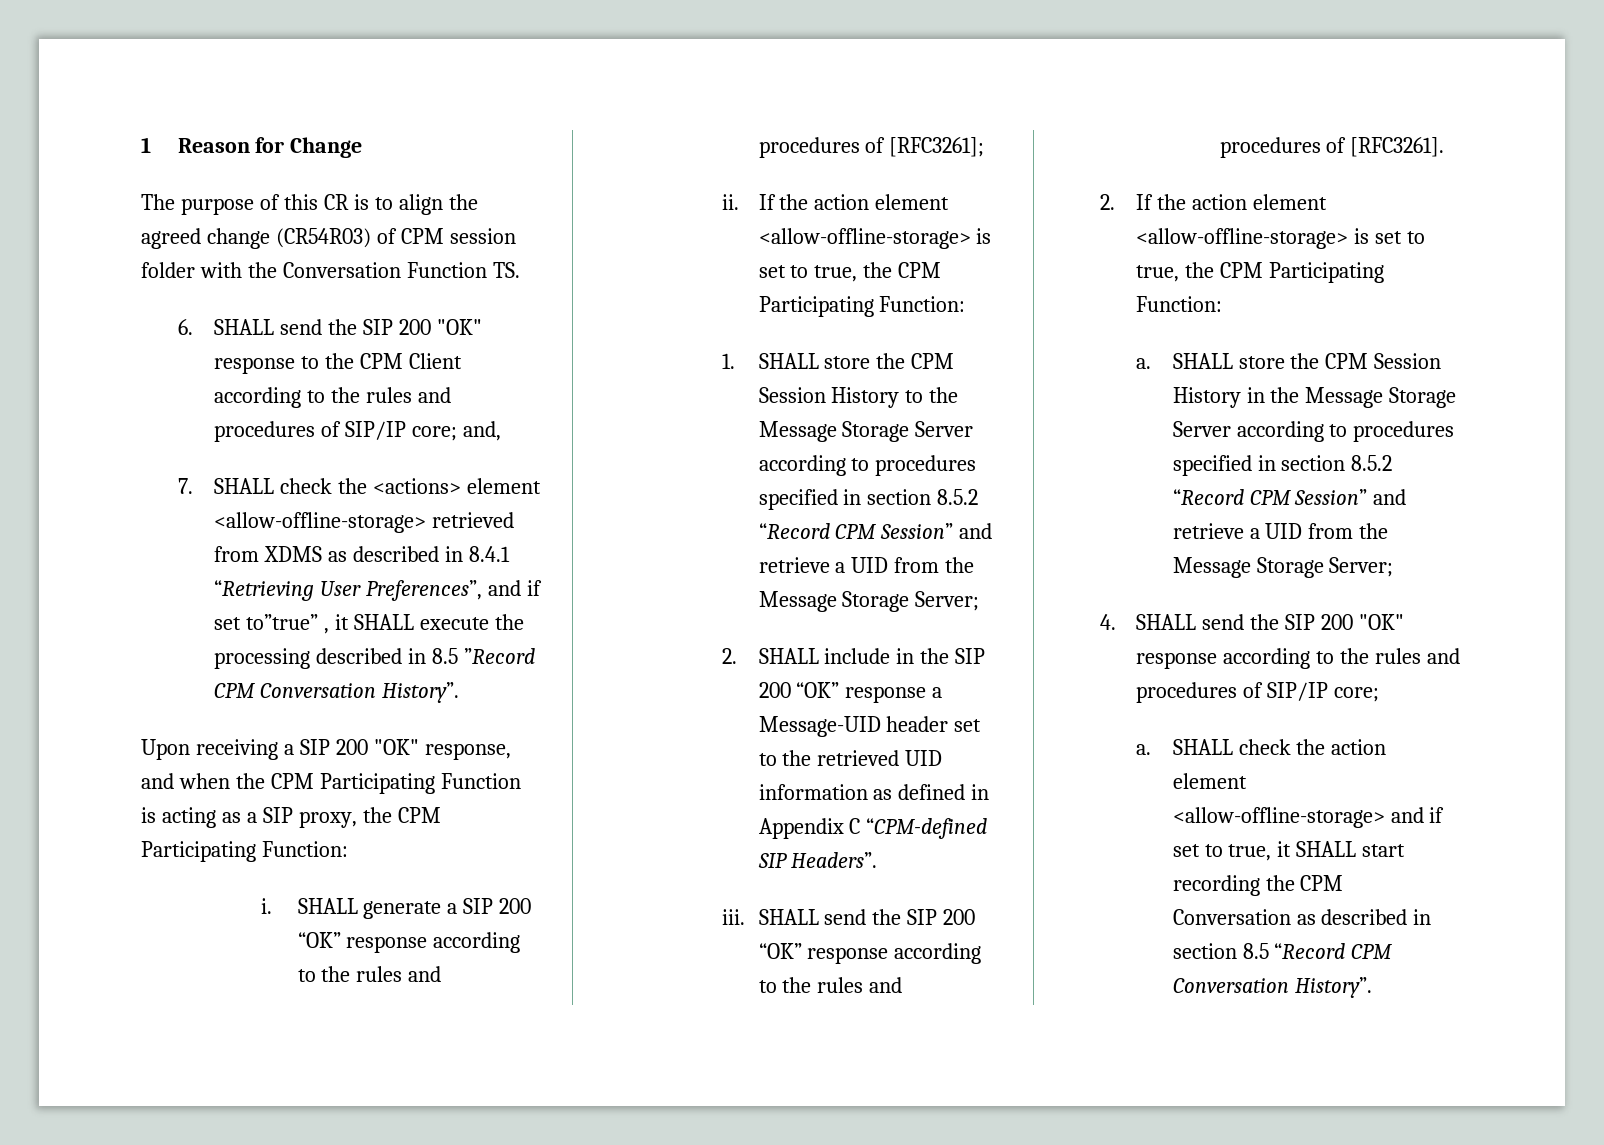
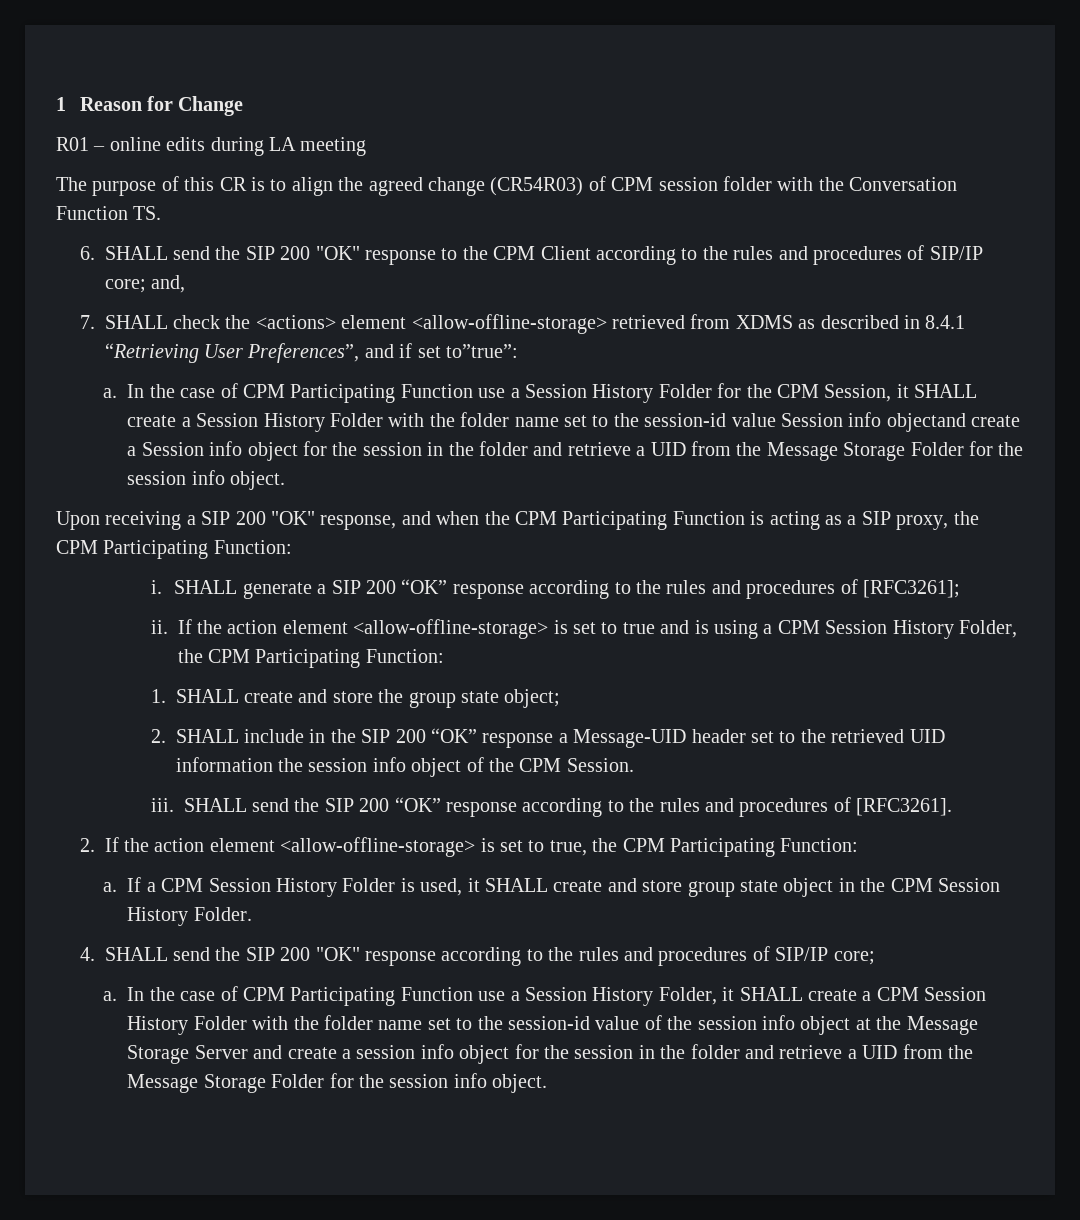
(363, 147) none -> [56,137,367,156] // R01 – online edits during LA meeting
[245,614,524,634] [214,648,535,669] [214,682,459,703] to”true” , it SHALL execute the processing described in 8.5 ”Record CPM Conversation History”. -> [446,344,519,358] [103,383,978,403] [127,412,1021,432] [127,441,1024,461] [127,470,286,490] to”true”: // a. In the case of CPM Participating Function use a Session History Folder for the CPM Session, it SHALL create a Session History Folder with the folder name set to the session-id value Session info objectand create a Session info object for the session in the folder and retrieve a UID from the Message Storage Folder for the session info object.
[814,265,858,282] true, -> [622,620,1018,639] true and is using a CPM Session History Folder,
[824,353,955,369] [758,387,959,408] [758,421,974,442] [758,455,977,476] [758,489,979,510] [758,523,993,539] [758,557,975,573] [758,591,980,612] store the CPM Session History to the Message Storage Server according to procedures specified in section 8.5.2 “Record CPM Session” and retrieve a UID from the Message Storage Server; -> [244,689,561,708] create and store the group state object;
[873,784,990,800] [758,818,988,839] [757,852,878,868] as defined in Appendix C “CPM-defined SIP Headers”. -> [278,757,634,777] the session info object of the CPM Session.
[1172,353,1442,369] [1172,387,1457,408] [1172,421,1455,442] [1172,455,1393,476] [1172,489,1407,505] [1172,523,1389,539] [1172,557,1394,578] SHALL store the CPM Session History in the Message Storage Server according to procedures specified in section 8.5.2 “Record CPM Session” and retrieve a UID from the Message Storage Server; -> [127,877,1000,897] [127,907,252,926] If a CPM Session History Folder is used, it SHALL create and store group state object in the CPM Session History Folder.
[1172,739,1387,755] [1172,773,1247,789] [1172,807,1445,828] [1172,841,1406,861] [1172,875,1344,896] [1172,909,1432,925] [1172,943,1393,959] [1172,977,1372,998] SHALL check the action element <allow-offline-storage> and if set to true, it SHALL start recording the CPM Conversation as described in section 8.5 “Record CPM Conversation History”. -> [127,986,987,1006] [127,1015,978,1035] [127,1044,973,1064] [127,1073,548,1093] In the case of CPM Participating Function use a Session History Folder, it SHALL create a CPM Session History Folder with the folder name set to the session-id value of the session info object at the Message Storage Server and create a session info object for the session in the folder and retrieve a UID from the Message Storage Folder for the session info object.

